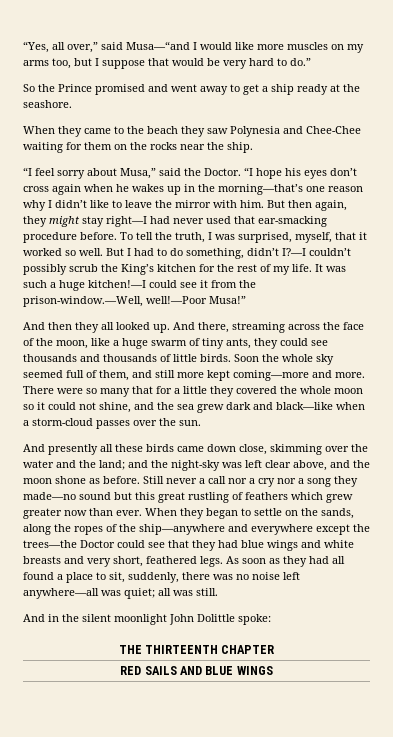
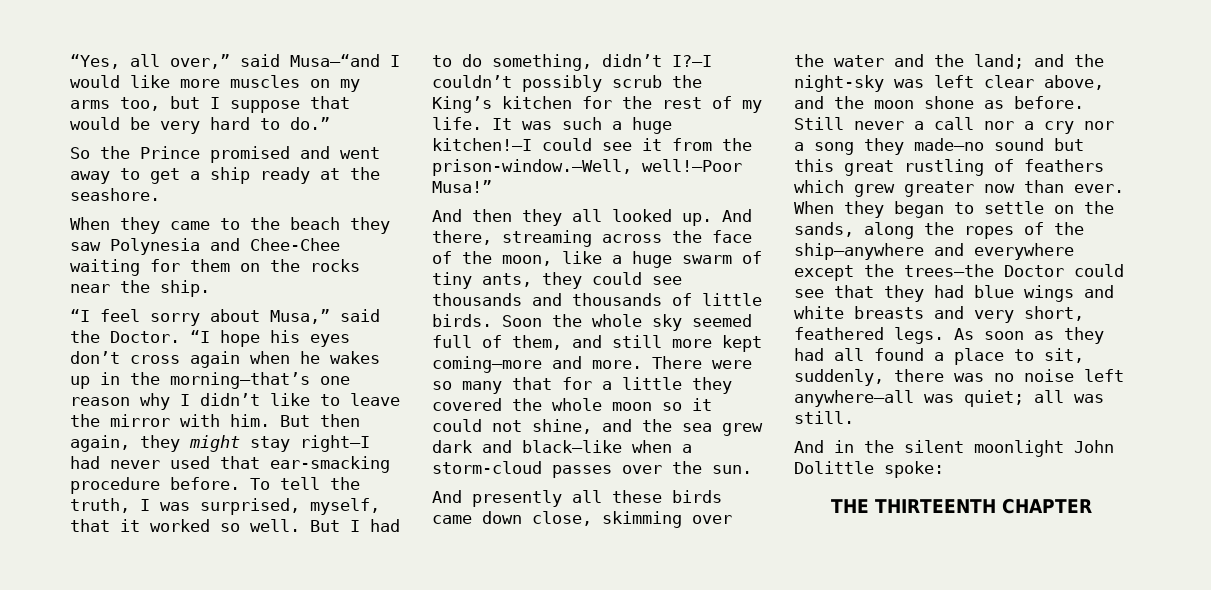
[120,666,273,675] // RED SAILS AND BLUE WINGS -> (1092, 506) none

